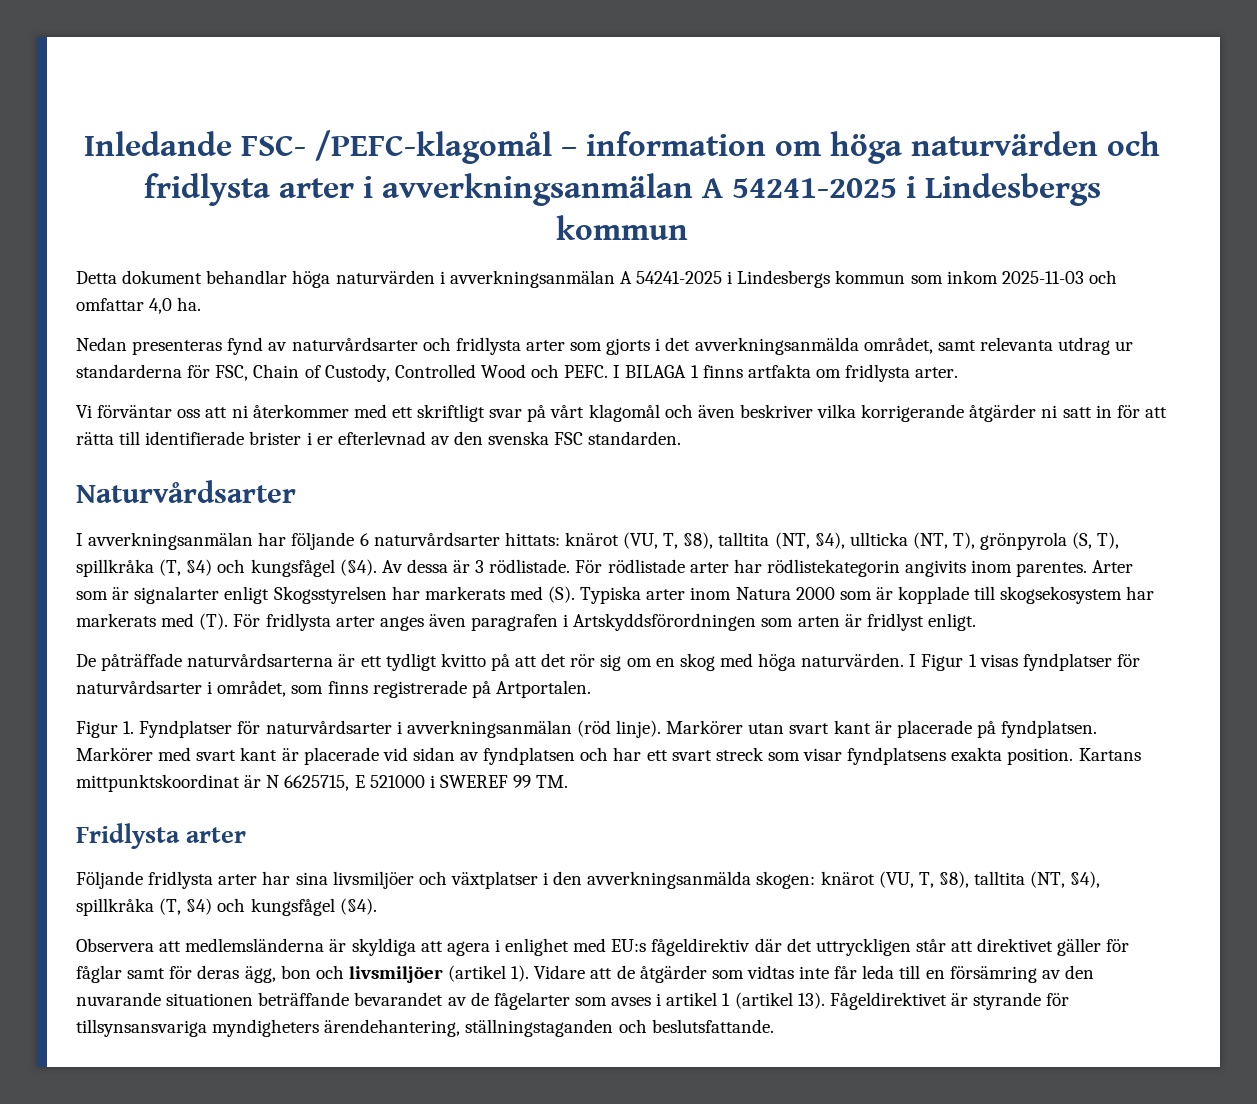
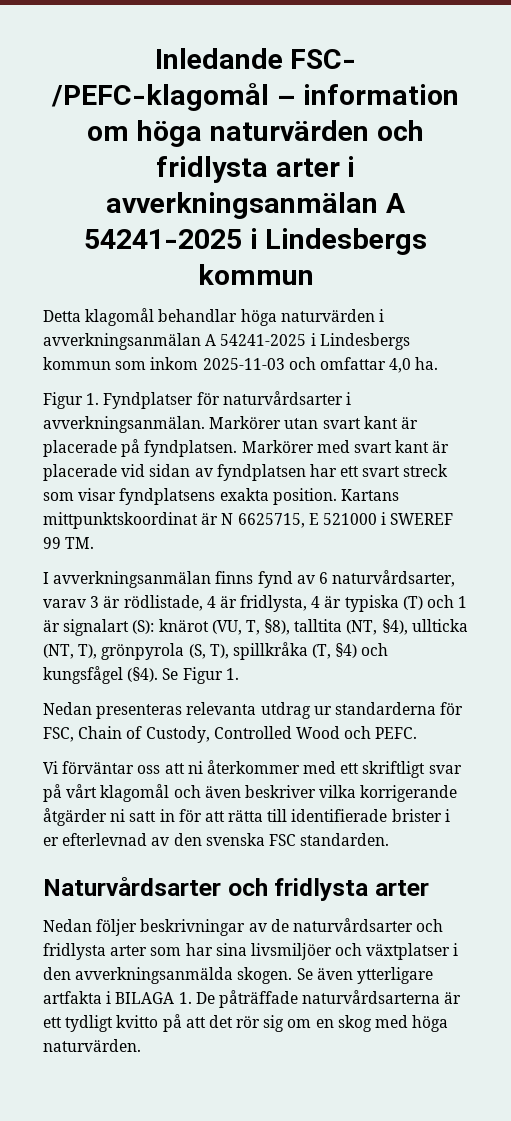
[122,270,203,284] dokument -> [85,308,155,326] klagomål
[76,337,976,355] Nedan presenteras fynd av naturvårdsarter och fridlysta arter som gjorts i det avverkningsanmälda området, samt -> [43,391,351,409] [43,416,418,433] [43,439,450,457] [43,464,449,481] [43,488,399,505] [43,512,454,529] [43,537,95,549] [43,570,456,588] [43,595,468,612] [43,619,468,636] [43,642,389,660] [43,666,239,684] [43,702,183,719] Figur 1. Fyndplatser för naturvårdsarter i avverkningsanmälan. Markörer utan svart kant är placerade på fyndplatsen. Markörer med svart kant är placerade vid sidan av fyndplatsen har ett svart streck som visar fyndplatsens exakta position. Kartans mittpunktskoordinat är N 6625715, E 521000 i SWEREF 99 TM. // I avverkningsanmälan finns fynd av 6 naturvårdsarter, varav 3 är rödlistade, 4 är fridlysta, 4 är typiska (T) och 1 är signalart (S): knärot (VU, T, §8), talltita (NT, §4), ullticka (NT, T), grönpyrola (S, T), spillkråka (T, §4) och kungsfågel (§4). Se Figur 1. // Nedan presenteras
[613,364,959,382] I BILAGA 1 finns artfakta om fridlysta arter. -> (418, 733) none
[76,532,1120,550] [76,559,1134,577] [76,586,1155,604] [76,613,976,631] // I avverkningsanmälan har följande 6 naturvårdsarter hittats: knärot (VU, T, §8), talltita (NT, §4), ullticka (NT, T), grönpyrola (S, T), spillkråka (T, §4) och kungsfågel (§4). Av dessa är 3 rödlistade. För rödlistade arter har rödlistekategorin angivits inom parentes. Arter som är signalarter enligt Skogsstyrelsen har markerats med (S). Typiska arter inom Natura 2000 som är kopplade till skogsekosystem har markerats med (T). För fridlysta arter anges även paragrafen i Artskyddsförordningen som arten är fridlyst enligt. // -> [227,878,429,901] [43,918,444,936] [43,943,459,960] [43,967,433,984] [43,991,192,1004] och fridlysta arter // Nedan följer beskrivningar av de naturvårdsarter och fridlysta arter som har sina livsmiljöer och växtplatser i den avverkningsanmälda skogen. Se även ytterligare artfakta i BILAGA 1.
[909,653,1140,671] [76,680,591,698] [76,720,1098,738] [76,747,1141,765] [76,774,569,792] [76,823,247,849] [76,871,1101,889] [76,898,377,916] [76,938,1130,956] [76,965,1094,983] [76,992,1070,1010] [76,1019,774,1037] I Figur 1 visas fyndplatser för naturvårdsarter i området, som finns registrerade på Artportalen. // Figur 1. Fyndplatser för naturvårdsarter i avverkningsanmälan (röd linje). Markörer utan svart kant är placerade på fyndplatsen. Markörer med svart kant är placerade vid sidan av fyndplatsen och har ett svart streck som visar fyndplatsens exakta position. Kartans mittpunktskoordinat är N 6625715, E 521000 i SWEREF 99 TM. // Fridlysta arter // Följande fridlysta arter har sina livsmiljöer och växtplatser i den avverkningsanmälda skogen: knärot (VU, T, §8), talltita (NT, §4), spillkråka (T, §4) och kungsfågel (§4). // Observera att medlemsländerna är skyldiga att agera i enlighet med EU:s fågeldirektiv där det uttryckligen står att direktivet gäller för fåglar samt för deras ägg, bon och livsmiljöer (artikel 1). Vidare att de åtgärder som vidtas inte får leda till en försämring av den nuvarande situationen beträffande bevarandet av de fågelarter som avses i artikel 1 (artikel 13). Fågeldirektivet är styrande för tillsynsansvariga myndigheters ärendehantering, ställningstaganden och beslutsfattande. -> (141, 1045) none

